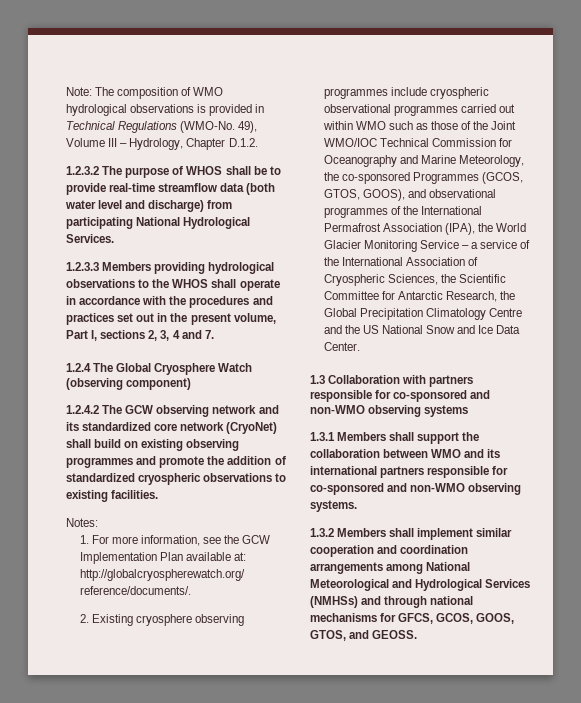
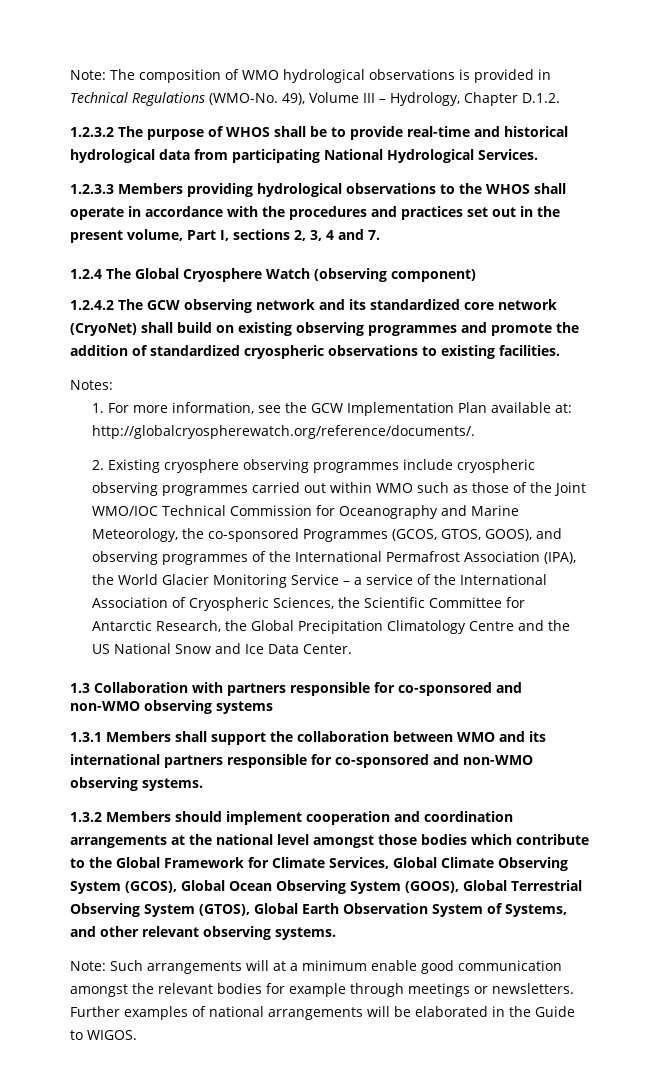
[158,183,276,195] [65,200,205,212] streamflow data (both water level and discharge) -> [474,126,568,137] [70,149,190,163] and historical hydrological data
[323,104,391,113] observational -> [92,482,159,496] observing
[428,189,496,198] observational -> [92,551,159,565] observing
[389,528,513,540] shall implement similar -> [175,811,302,825] should implement
[386,562,471,574] [310,579,531,591] [310,596,474,608] [310,613,515,624] [310,630,418,641] among National Meteorological and Hydrological Services (NMHSs) and through national mechanisms for GFCS, GCOS, GOOS, GTOS, and GEOSS. -> [171,834,589,848] [70,857,568,871] [70,880,582,894] [70,903,567,917] [70,926,336,940] [70,960,562,974] [70,983,574,997] [70,1006,575,1020] [70,1030,137,1040] at the national level amongst those bodies which contribute to the Global Framework for Climate Services, Global Climate Observing System (GCOS), Global Ocean Observing System (GOOS), Global Terrestrial Observing System (GTOS), Global Earth Observation System of Systems, and other relevant observing systems. // Note: Such arrangements will at a minimum enable good communication amongst the relevant bodies for example through meetings or newsletters. Further examples of national arrangements will be elaborated in the Guide to WIGOS.

